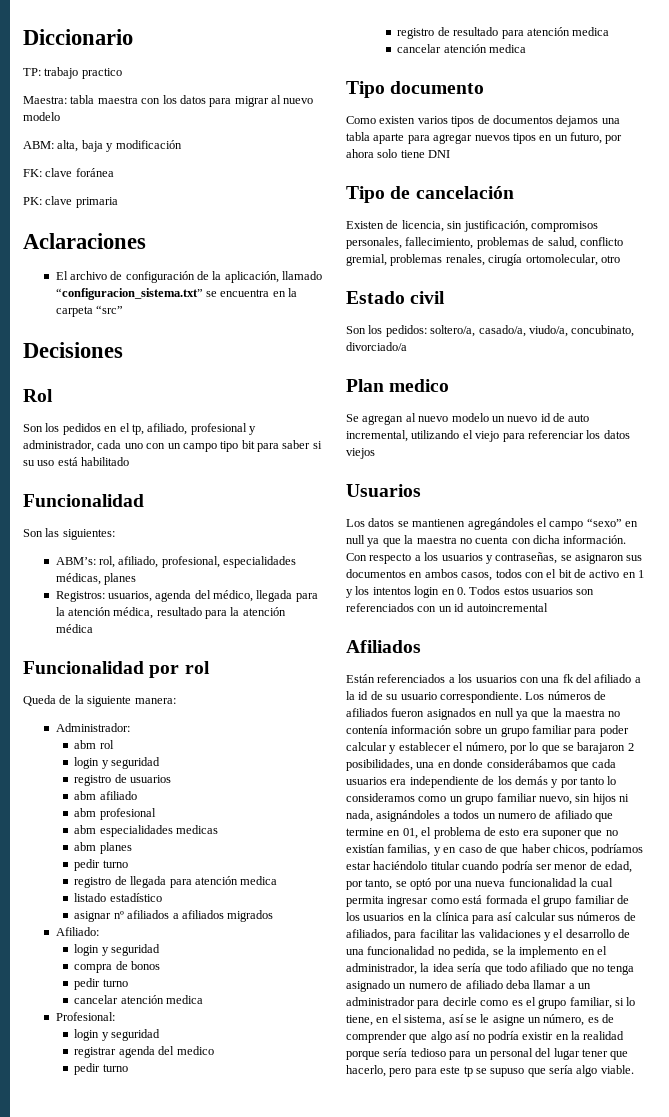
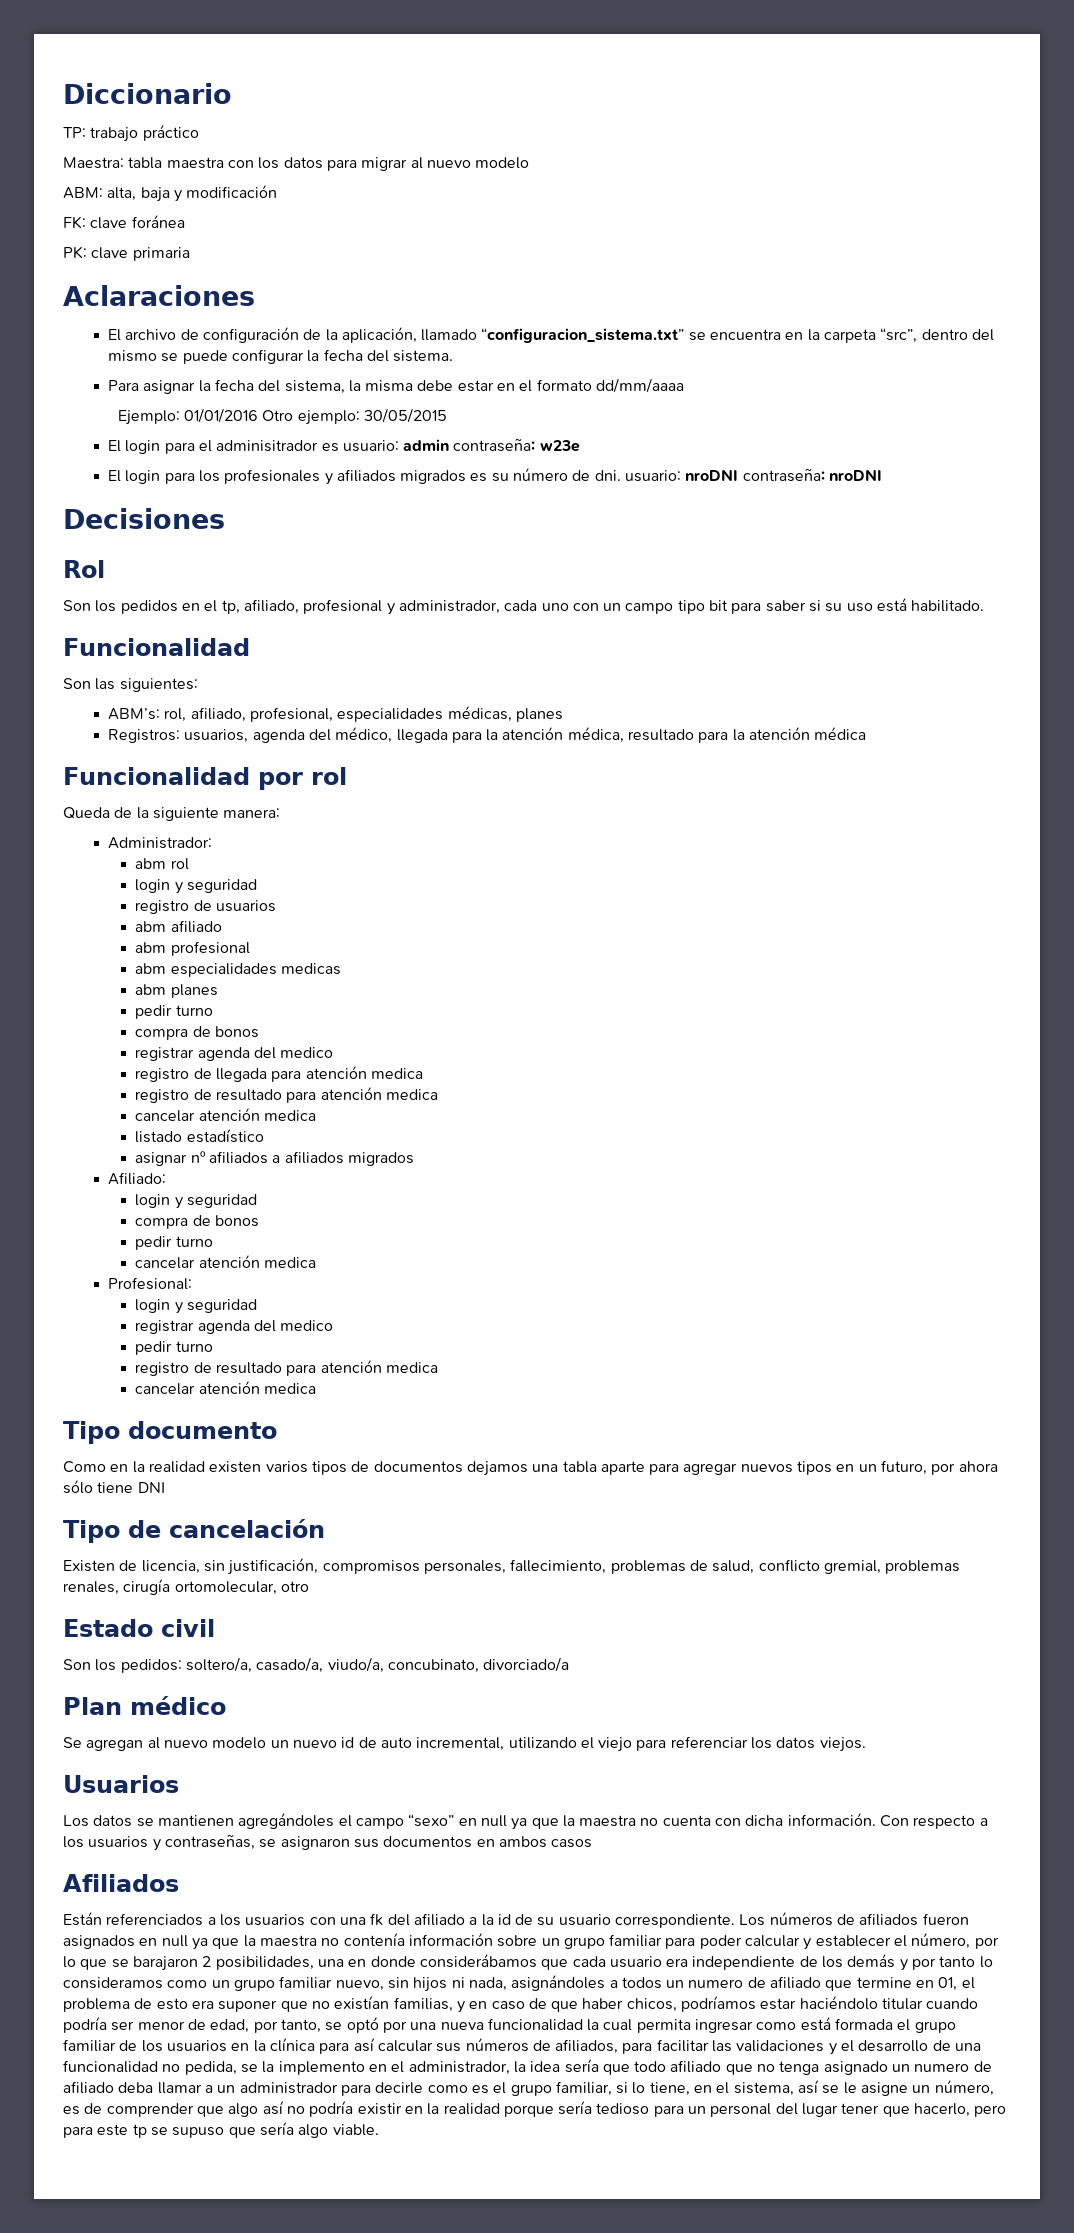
[81,68,122,79] practico -> [142,125,199,141] práctico
[95,305,123,314] “src” -> [880,328,995,343] [107,349,454,364] [107,378,685,394] [117,408,447,425] [107,438,580,454] [107,468,883,485] “src”, dentro del mismo se puede configurar la fecha del sistema. // Para asignar la fecha del sistema, la misma debe estar en el formato dd/mm/aaaa // Ejemplo: 01/01/2016 Otro ejemplo: 30/05/2015 // El login para el adminisitrador es usuario: admin contraseña: w23e // El login para los profesionales y afiliados migrados es su número de dni. usuario: nroDNI contraseña: nroDNI
[81,457,130,466] habilitado -> [911,600,985,612] habilitado.
(128, 864) none -> [135,1026,259,1040] [135,1047,334,1061] // compra de bonos // registrar agenda del medico
(278, 880) none -> [135,1087,438,1103] [135,1108,316,1122] // registro de resultado para atención medica // cancelar atención medica
(376, 120) none -> [110,1461,205,1473] en la realidad
[377,149,398,158] solo -> [63,1480,93,1494] sólo
[389,379,450,392] medico -> [130,1696,226,1715] médico
[346,448,375,459] viejos -> [819,1737,866,1752] viejos.
[461,569,645,581] [346,586,595,598] [346,603,548,612] casos, todos con el bit de activo en 1 y los intentos login en 0. Todos estos usuarios son referenciados con un id autoincremental -> [551,1839,593,1848] casos
[346,777,387,785] usuarios -> [609,1956,662,1968] usuario

